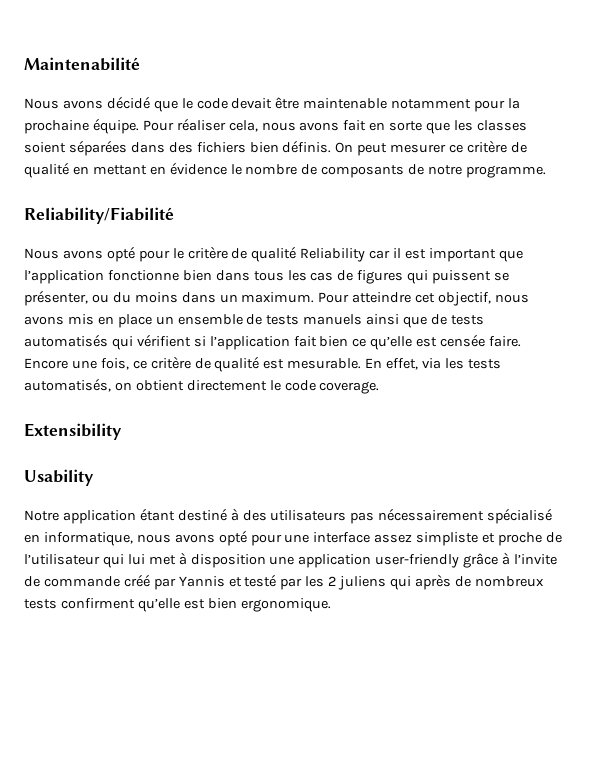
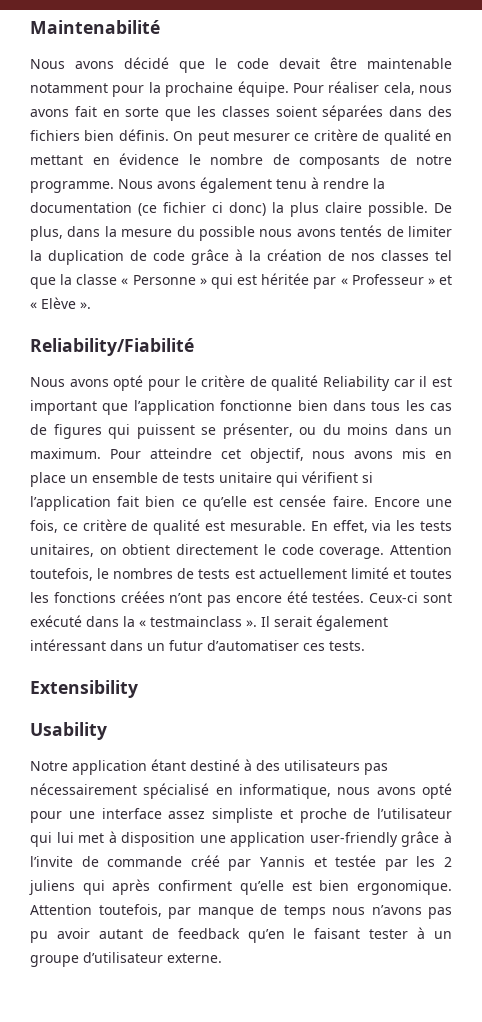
(547, 171) none -> [118,177,385,193] [30,202,452,217] [30,225,452,241] [30,249,452,265] [30,273,452,289] [30,297,91,309] Nous avons également tenu à rendre la documentation (ce fichier ci donc) la plus claire possible. De plus, dans la mesure du possible nous avons tentés de limiter la duplication de code grâce à la création de nos classes tel que la classe « Personne » qui est héritée par « Professeur » et « Elève ».
[303,314,484,328] [24,334,108,347] manuels ainsi que de tests automatisés -> [219,472,272,483] unitaire
[24,378,111,392] automatisés, -> [30,544,94,557] unitaires,
(380, 387) none -> [390,544,452,555] [30,567,452,581] [30,591,452,607] [30,615,388,631] [30,639,365,651] Attention toutefois, le nombres de tests est actuellement limité et toutes les fonctions créées n’ont pas encore été testées. Ceux-ci sont exécuté dans la « testmainclass ». Il serait également intéressant dans un futur d’automatiser ces tests.
[244,574,277,587] testé -> [335,855,377,867] testée
[454,576,544,587] [24,599,57,609] de nombreux tests -> (151, 887) none
(331, 605) none -> [30,904,452,919] [30,927,452,943] [30,952,222,967] Attention toutefois, par manque de temps nous n’avons pas pu avoir autant de feedback qu’en le faisant tester à un groupe d’utilisateur externe.

